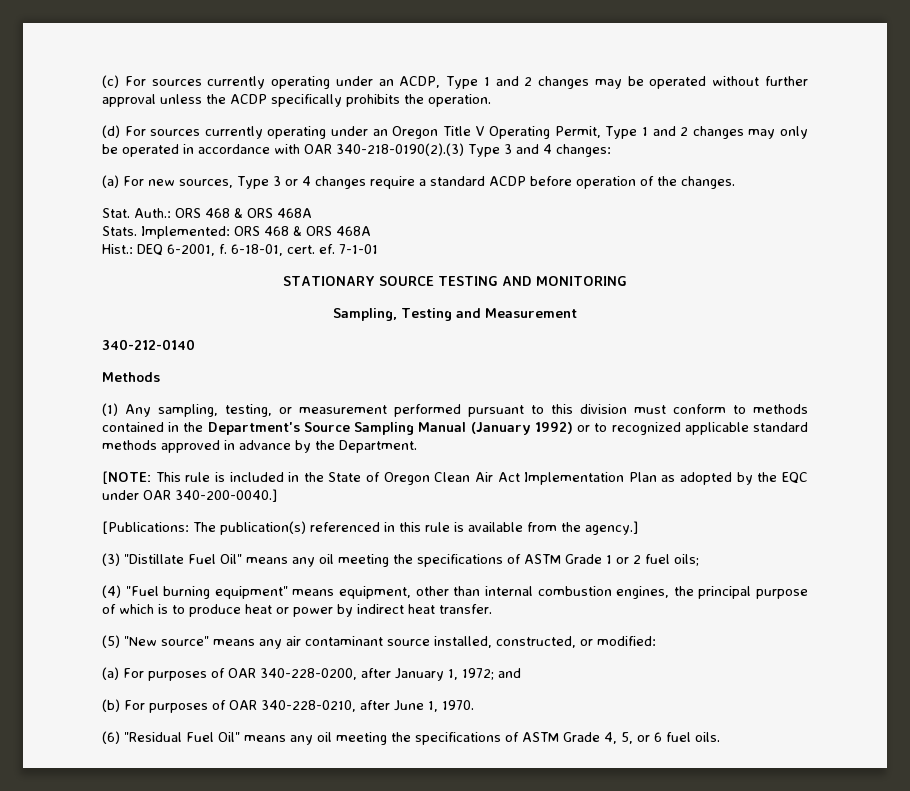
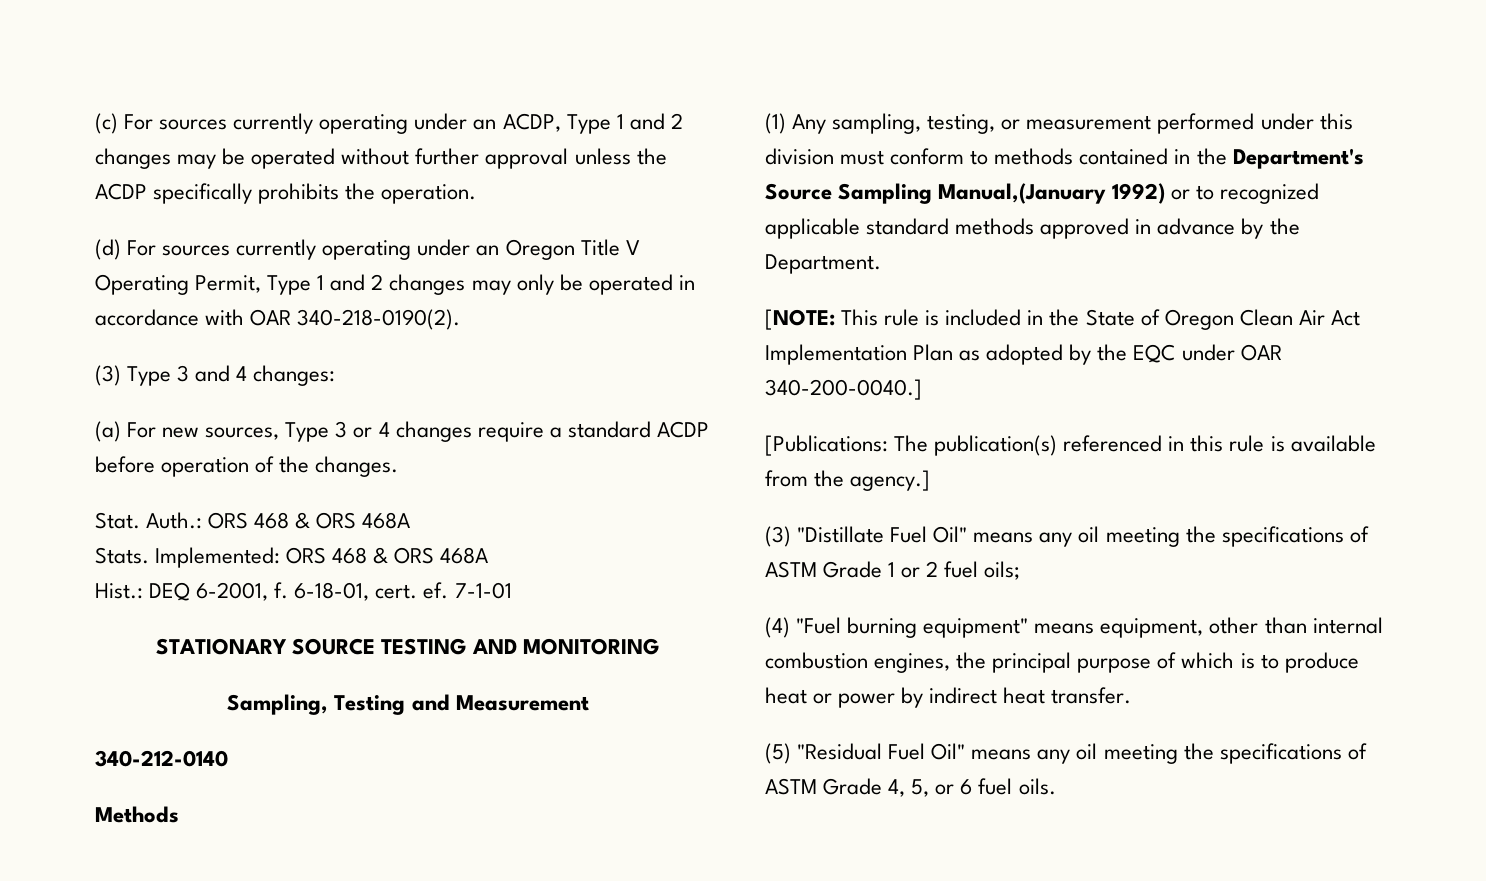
[336,143,464,156] 340-218-0190(2).(3) -> [297,309,461,330] [95,365,121,386] 340-218-0190(2). // (3)
[468,405,544,417] pursuant to -> [1260,113,1314,130] under
[418,422,531,435] Manual (January -> [938,183,1107,204] Manual,(January
[124,636,656,649] [102,667,521,681] [102,699,474,713] [102,731,120,744] "New source" means any air contaminant source installed, constructed, or modified: // (a) For purposes of OAR 340-228-0200, after January 1, 1972; and // (b) For purposes of OAR 340-228-0210, after June 1, 1970. // (6) -> (791, 753) none

